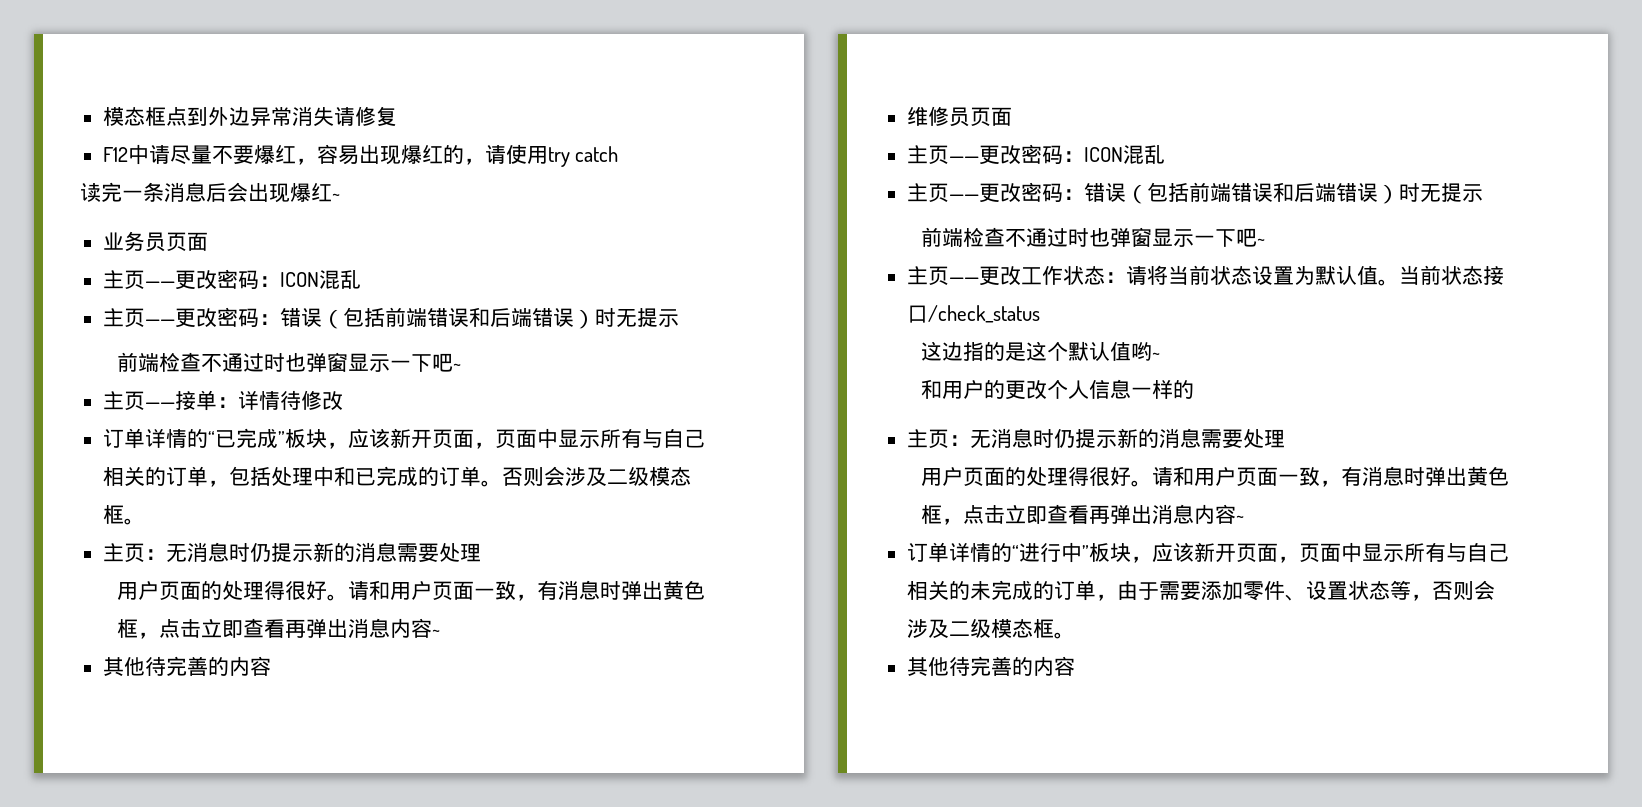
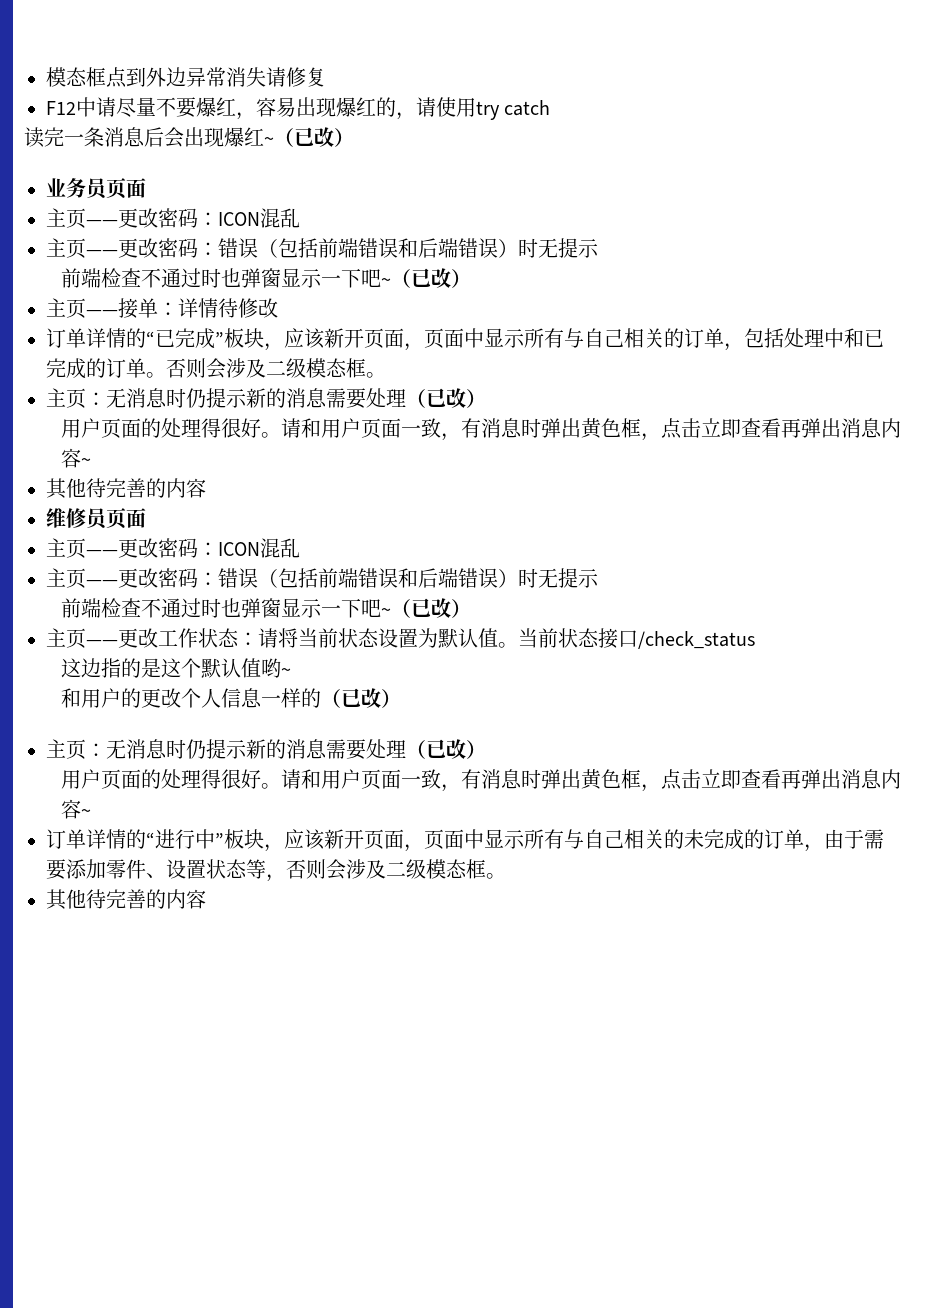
(340, 196) none -> [274,127,354,147] （已改）
(461, 366) none -> [390,268,471,288] （已改）
(481, 552) none -> [406,388,486,408] （已改）
(1265, 241) none -> [390,598,471,618] （已改）
[906,428,1285,448] // 主页：无消息时仍提示新的消息需要处理 -> [320,688,401,708] [46,739,486,760] （已改） // 主页：无消息时仍提示新的消息需要处理（已改）

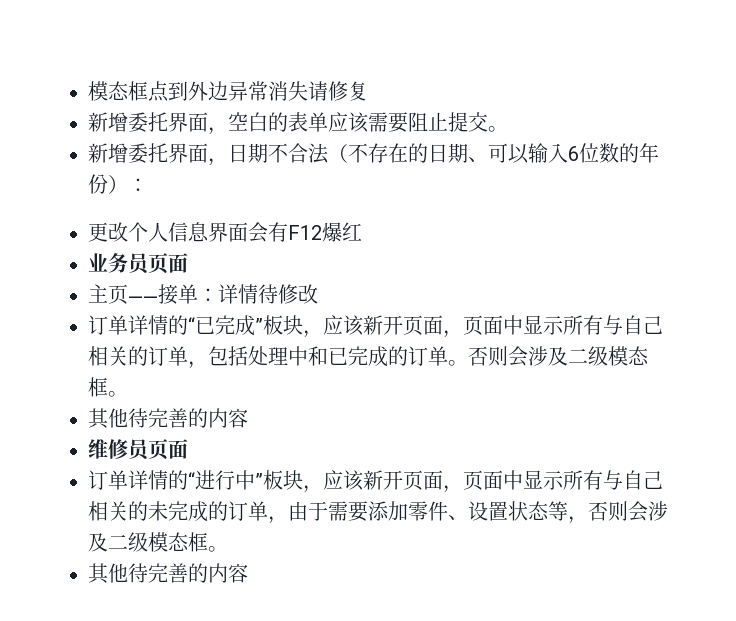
[46,97,551,120] [24,127,354,148] [46,178,146,200] [46,208,300,228] [46,238,599,258] [60,268,471,288] F12中请尽量不要爆红，容易出现爆红的，请使用try catch // 读完一条消息后会出现爆红~（已改） // 业务员页面 // 主页——更改密码：ICON混乱 // 主页——更改密码：错误（包括前端错误和后端错误）时无提示 // 前端检查不通过时也弹窗显示一下吧~（已改） -> [88,112,508,135] [88,143,659,166] [88,174,148,194] [88,222,362,243] [88,253,188,275] 新增委托界面，空白的表单应该需要阻止提交。 // 新增委托界面，日期不合法（不存在的日期、可以输入6位数的年份）： // 更改个人信息界面会有F12爆红 // 业务员页面
[46,388,486,409] [60,418,901,441] [60,448,91,468] // 主页：无消息时仍提示新的消息需要处理（已改） // 用户页面的处理得很好。请和用户页面一致，有消息时弹出黄色框，点击立即查看再弹出消息内容~ -> (128, 394) none
[46,538,300,558] [46,568,599,588] [60,598,471,618] [46,628,755,649] [60,658,291,678] [60,688,401,708] [46,739,486,760] [60,769,901,792] [60,799,91,819] // 主页——更改密码：ICON混乱 // 主页——更改密码：错误（包括前端错误和后端错误）时无提示 // 前端检查不通过时也弹窗显示一下吧~（已改） // 主页——更改工作状态：请将当前状态设置为默认值。当前状态接口/check_status // 这边指的是这个默认值哟~ // 和用户的更改个人信息一样的（已改） // 主页：无消息时仍提示新的消息需要处理（已改） // 用户页面的处理得很好。请和用户页面一致，有消息时弹出黄色框，点击立即查看再弹出消息内容~ -> (188, 449) none

